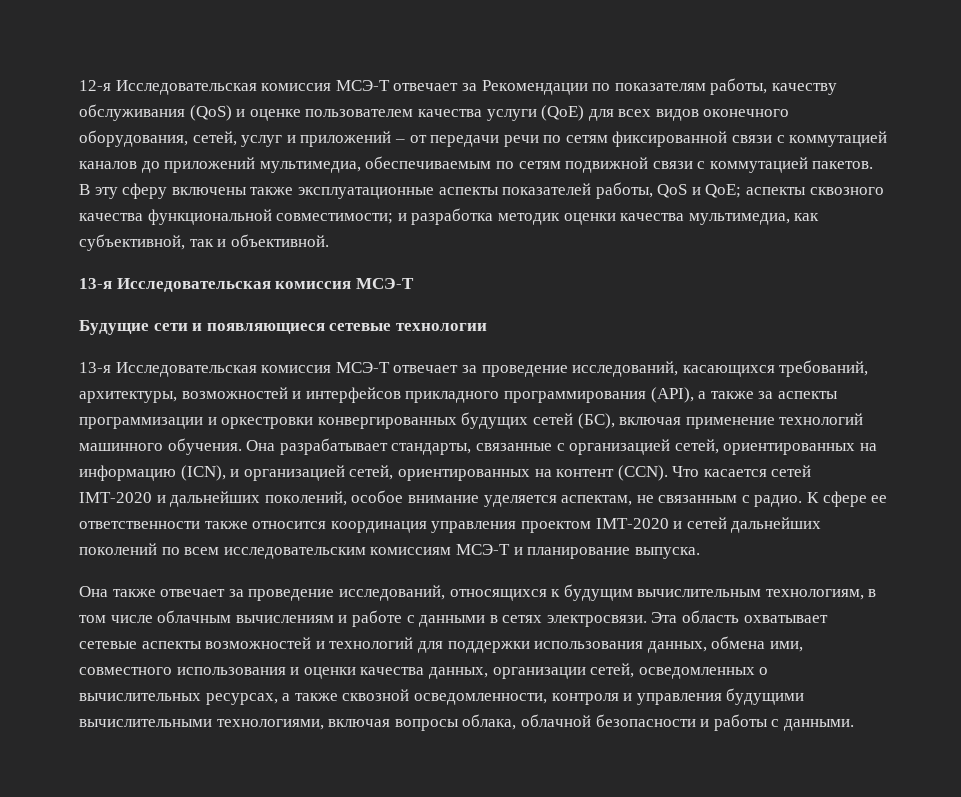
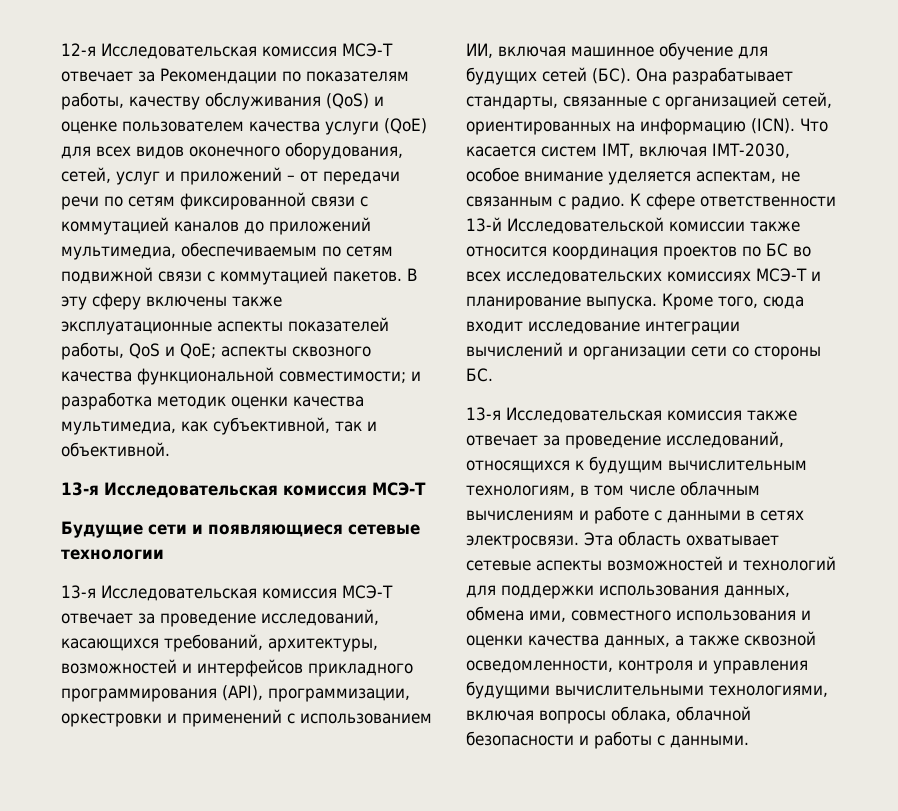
[698,391,838,399] [79,412,864,429] [79,438,242,455] а также за аспекты программизации и оркестровки конвергированных будущих сетей (БС), включая применение технологий машинного обучения. -> [268,688,410,702] [61,709,432,727] [466,42,768,60] [466,67,631,85] программизации, оркестровки и применений с использованием ИИ, включая машинное обучение для будущих сетей (БС).
[180,465,812,481] [79,491,347,507] (ICN), и организацией сетей, ориентированных на контент (CCN). Что касается сетей IMT-2020 и дальнейших поколений, -> [751,118,828,134] [466,143,790,158] (ICN). Что касается систем IMT, включая IMT-2030,
[871,495,888,503] [79,517,822,533] [79,543,700,559] [79,586,108,597] ее ответственности также относится координация управления проектом IMT-2020 и сетей дальнейших поколений по всем исследовательским комиссиям МСЭ-Т и планирование выпуска. // Она -> [700,196,836,207] [466,217,800,234] [466,243,811,260] [466,268,821,284] [466,293,804,310] [466,321,740,335] [466,342,821,360] [466,368,493,382] [466,407,742,423] ответственности 13-й Исследовательской комиссии также относится координация проектов по БС во всех исследовательских комиссиях МСЭ-Т и планирование выпуска. Кроме того, сюда входит исследование интеграции вычислений и организации сети со стороны БС. // 13-я Исследовательская комиссия
[492,663,769,679] [79,693,278,705] организации сетей, осведомленных о вычислительных ресурсах, -> (670, 641) none

